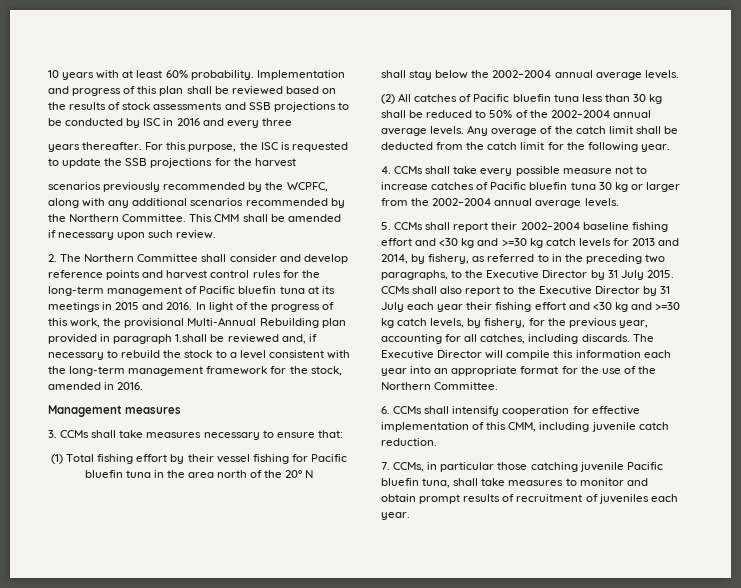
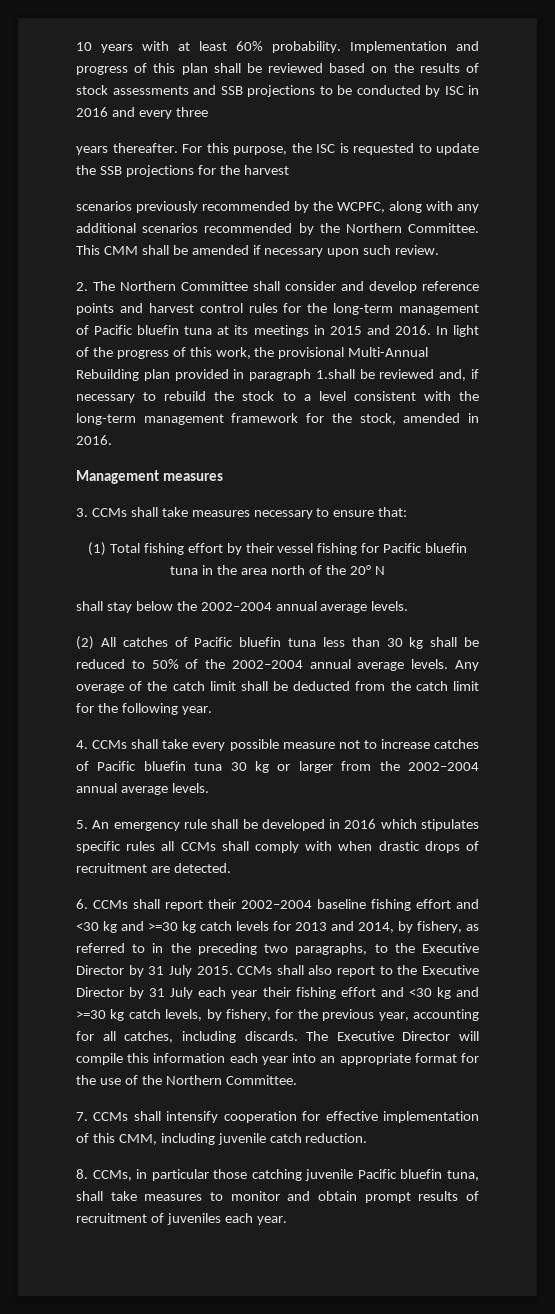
(391, 226) none -> [92,819,480,831] [76,841,479,853] [76,863,231,873] [76,899,88,909] An emergency rule shall be developed in 2016 which stipulates specific rules all CCMs shall comply with when drastic drops of recruitment are detected. // 6.
[381,406,390,414] 6. -> [76,1112,88,1121] 7.
[381,462,390,470] 7. -> [76,1169,88,1179] 8.

